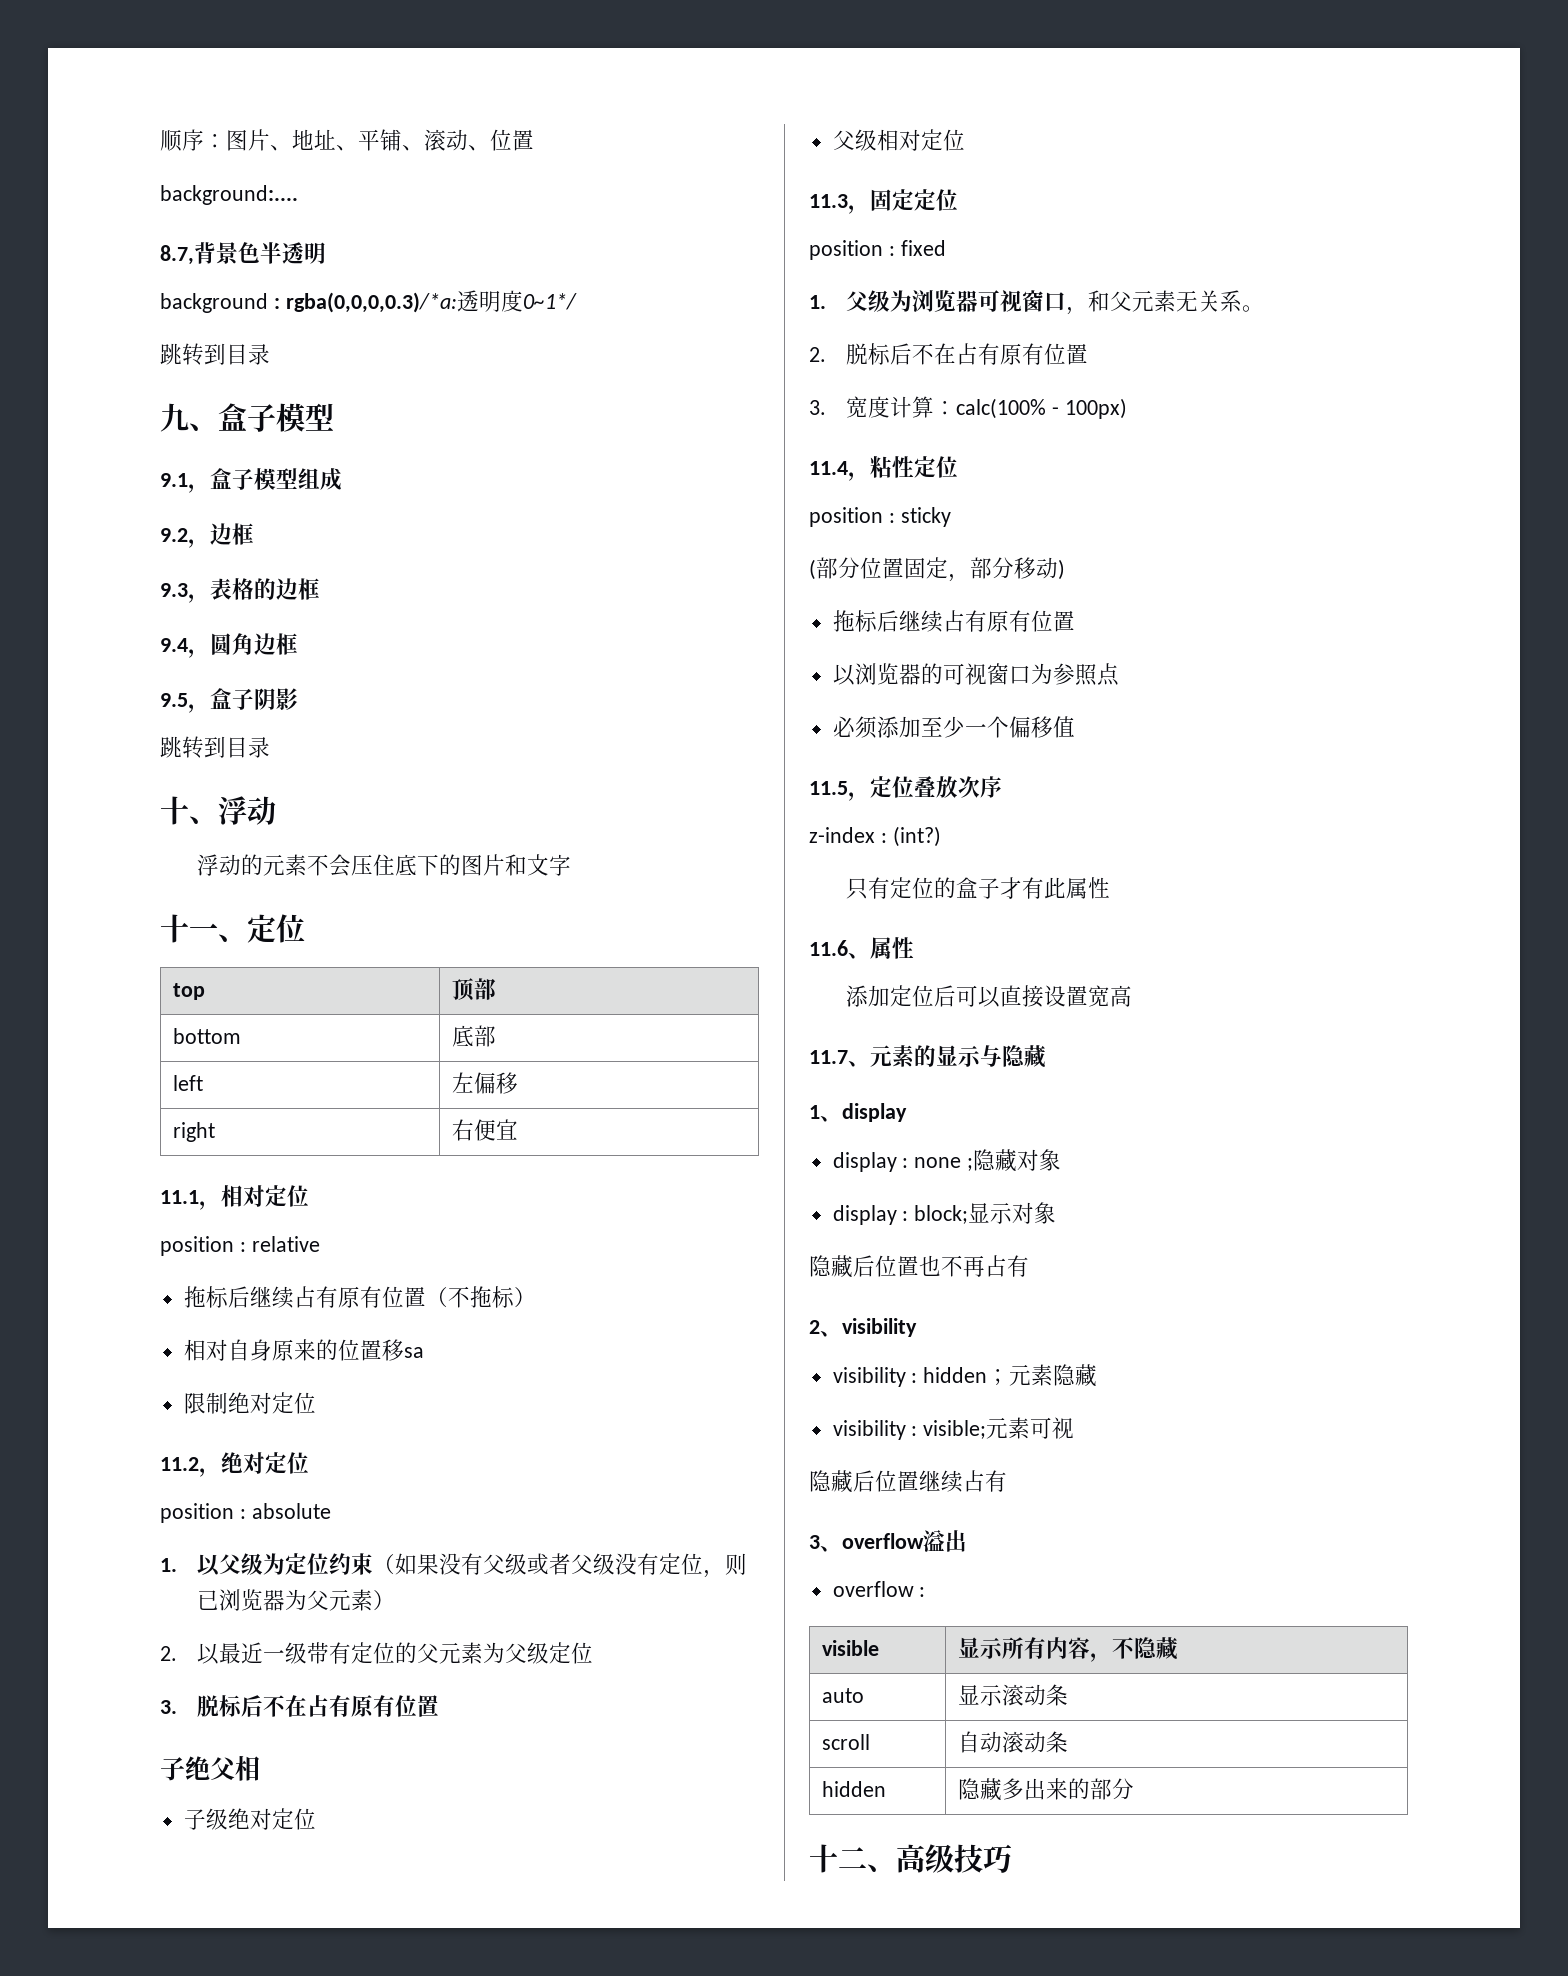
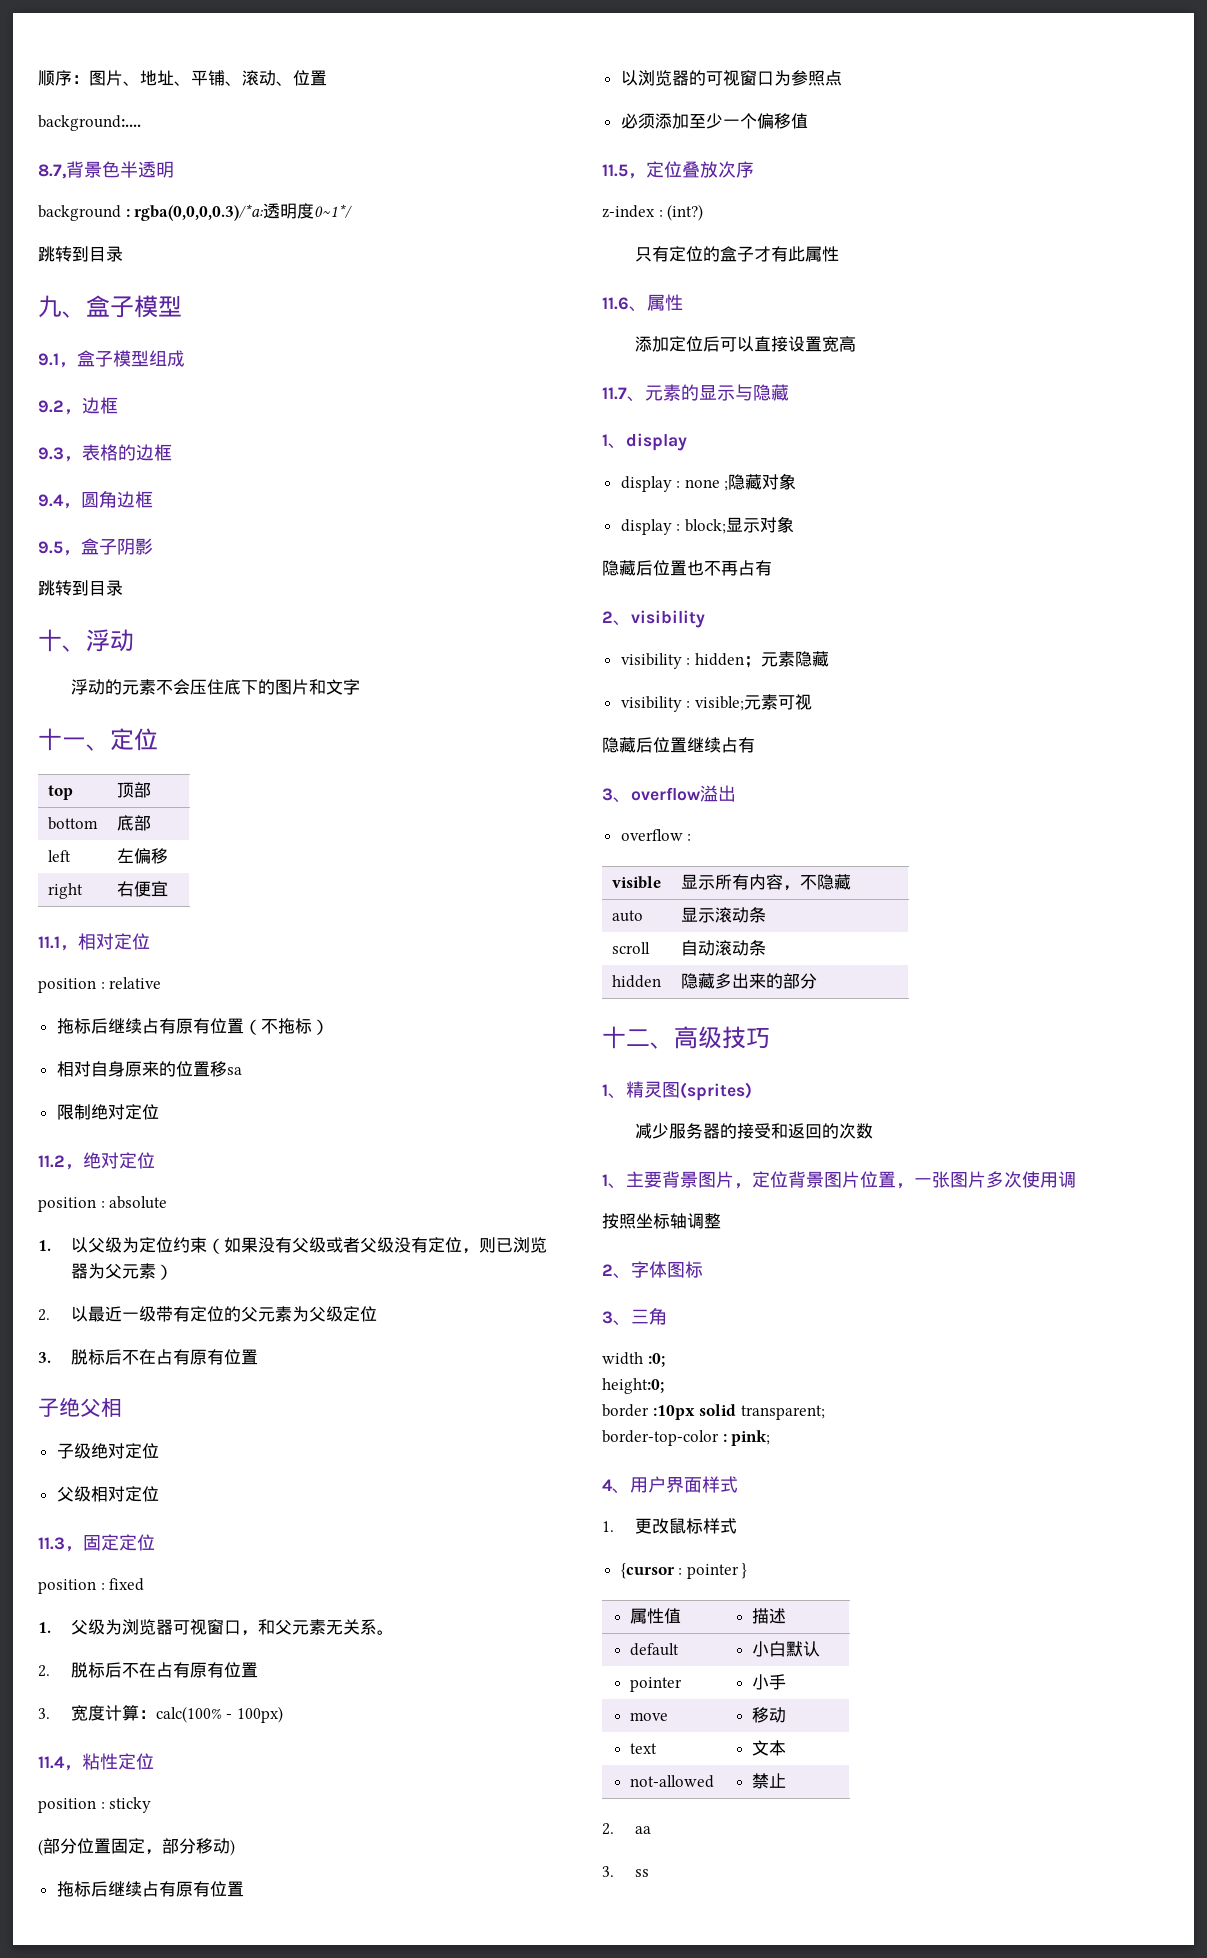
(1012, 1858) none -> [602,1081,752,1101] [634,1123,873,1139] [602,1171,1076,1189] [602,1213,721,1229] [602,1261,703,1279] [602,1308,667,1326] [602,1352,665,1367] [602,1378,664,1394] [602,1404,825,1420] [602,1430,771,1446] [602,1476,738,1494] [602,1518,737,1534] [620,1563,748,1579] [630,1608,682,1624] [752,1608,787,1624] [630,1643,680,1656] [752,1641,821,1657] [630,1677,683,1692] [752,1674,787,1690] [630,1712,669,1721] [752,1707,787,1723] [630,1743,658,1754] [752,1740,787,1756] [630,1775,715,1788] [752,1773,787,1789] [602,1823,651,1835] [602,1866,649,1877] // 1、精灵图(sprites) // 减少服务器的接受和返回的次数 // 1、主要背景图片，定位背景图片位置，一张图片多次使用调 // 按照坐标轴调整 // 2、字体图标 // 3、三角 // width :0; // height:0; // border :10px solid transparent; // border-top-color : pink; // 4、用户界面样式 // 1.更改鼠标样式 // {cursor : pointer } // 属性值 | 描述 // default | 小白默认 // pointer | 小手 // move | 移动 // text | 文本 // not-allowed | 禁止 // 2. aa // 3. ss

